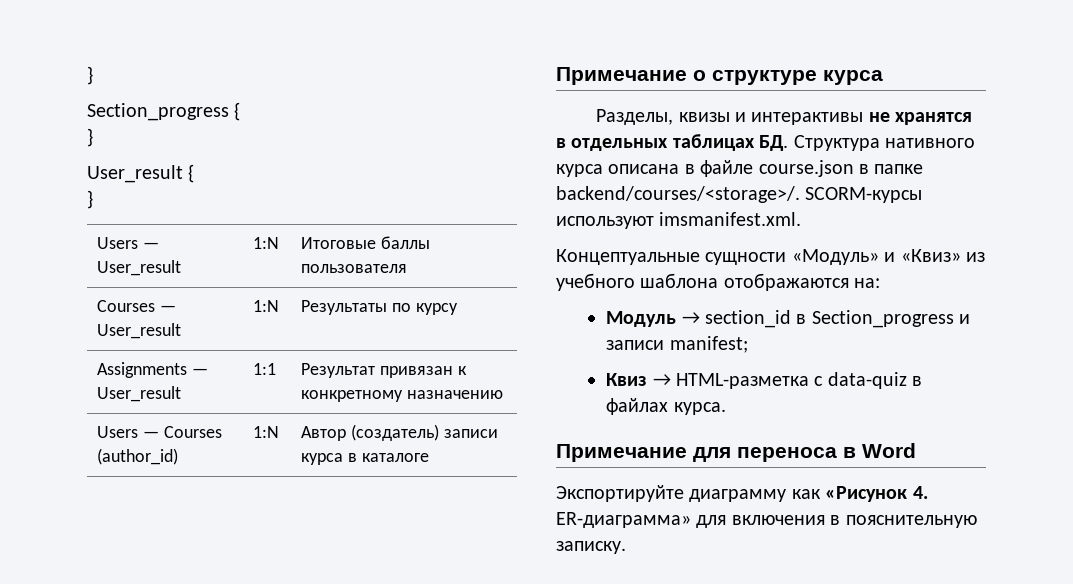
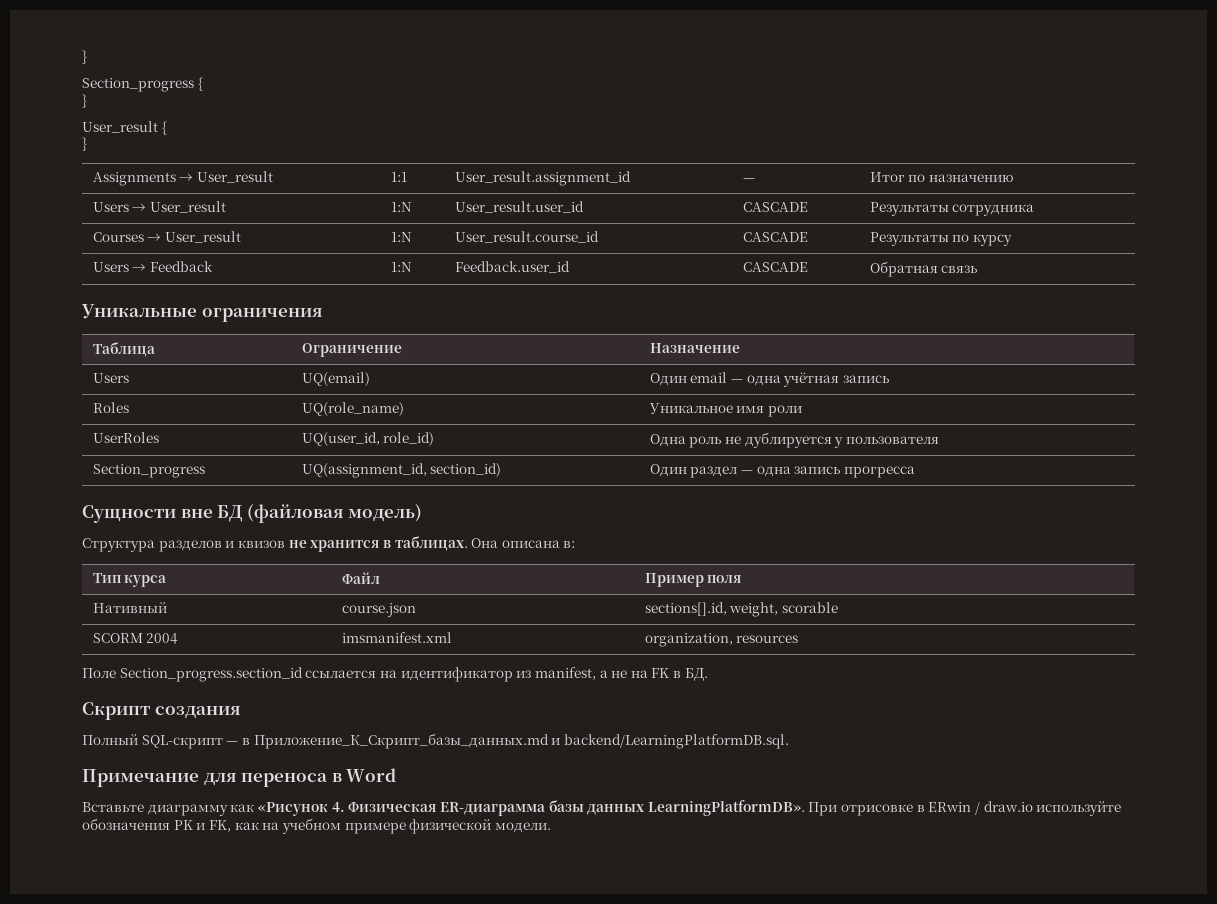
[97,237,160,249] [97,260,182,276] [253,237,280,249] [301,236,431,249] [301,264,408,273] [97,300,177,312] [97,323,182,339] [253,300,280,312] // Users — User_result | 1:N | Итоговые баллы пользователя // Courses — User_result | 1:N -> [92,171,273,186] [390,172,407,182] [454,171,631,186] [742,178,755,182] [869,172,1014,182] [92,201,226,213] [390,202,412,212] [454,201,584,213] [742,202,808,212] [869,202,1035,216] [92,231,241,243] [390,232,412,242] [454,231,599,243] [742,232,808,242] // Assignments → User_result | 1:1 | User_result.assignment_id | — | Итог по назначению // Users → User_result | 1:N | User_result.user_id | CASCADE | Результаты сотрудника // Courses → User_result | 1:N | User_result.course_id | CASCADE
[97,362,209,378] [97,386,182,402] [253,363,277,375] [301,363,468,378] [301,390,504,402] [97,426,223,438] [97,448,179,465] [253,426,280,438] [301,424,499,441] [301,453,430,465] [556,67,883,85] [596,109,973,125] [556,134,975,151] [556,160,924,177] [556,186,923,203] [556,212,802,229] [556,249,985,265] [556,273,881,291] [606,310,971,328] [606,336,748,353] [606,372,923,389] [606,398,726,415] Assignments — User_result | 1:1 | Результат привязан к конкретному назначению // Users — Courses (author_id) | 1:N | Автор (создатель) записи курса в каталоге // Примечание о структуре курса // Разделы, квизы и интерактивы не хранятся в отдельных таблицах БД. Структура нативного курса описана в файле course.json в папке backend/courses/<storage>/. SCORM-курсы используют imsmanifest.xml. // Концептуальные сущности «Модуль» и «Квиз» из учебного шаблона отображаются на: // Модуль → section_id в Section_progress и записи manifest; // Квиз → HTML-разметка с data-quiz в файлах курса. -> [92,261,213,272] [390,262,412,272] [454,261,570,273] [742,262,808,272] [869,261,978,277] [82,304,323,322] [92,342,155,357] [301,343,402,357] [649,343,740,353] [92,373,129,383] [301,372,370,386] [649,372,889,387] [92,402,129,413] [301,402,404,416] [648,403,802,417] [92,432,159,443] [301,432,435,446] [649,432,939,448] [92,464,205,478] [301,463,502,478] [649,464,915,478] [82,504,423,523] [82,536,576,552] [92,573,167,587] [341,572,380,584] [644,573,742,587] [92,602,167,613] [341,603,416,617] [644,602,838,617] [92,633,179,644] [341,632,452,643] [644,633,799,647] [82,667,708,682] [82,702,241,720] [82,733,789,749] Users → Feedback | 1:N | Feedback.user_id | CASCADE | Обратная связь // Уникальные ограничения // Таблица | Ограничение | Назначение // Users | UQ(email) | Один email — одна учётная запись // Roles | UQ(role_name) | Уникальное имя роли // UserRoles | UQ(user_id, role_id) | Одна роль не дублируется у пользователя // Section_progress | UQ(assignment_id, section_id) | Один раздел — одна запись прогресса // Сущности вне БД (файловая модель) // Структура разделов и квизов не хранится в таблицах. Она описана в: // Тип курса | Файл | Пример поля // Нативный | course.json | sections[].id, weight, scorable // SCORM 2004 | imsmanifest.xml | organization, resources // Поле Section_progress.section_id ссылается на идентификатор из manifest, а не на FK в БД. // Скрипт создания // Полный SQL-скрипт — в Приложение_К_Скрипт_базы_данных.md и backend/LearningPlatformDB.sql.
[556,485,684,502] Экспортируйте -> [82,802,144,812] Вставьте
[556,512,977,528] [556,541,626,554] ER-диаграмма» для включения в пояснительную записку. -> [348,800,1122,816] [82,818,551,834] Физическая ER-диаграмма базы данных LearningPlatformDB». При отрисовке в ERwin / draw.io используйте обозначения PK и FK, как на учебном примере физической модели.

